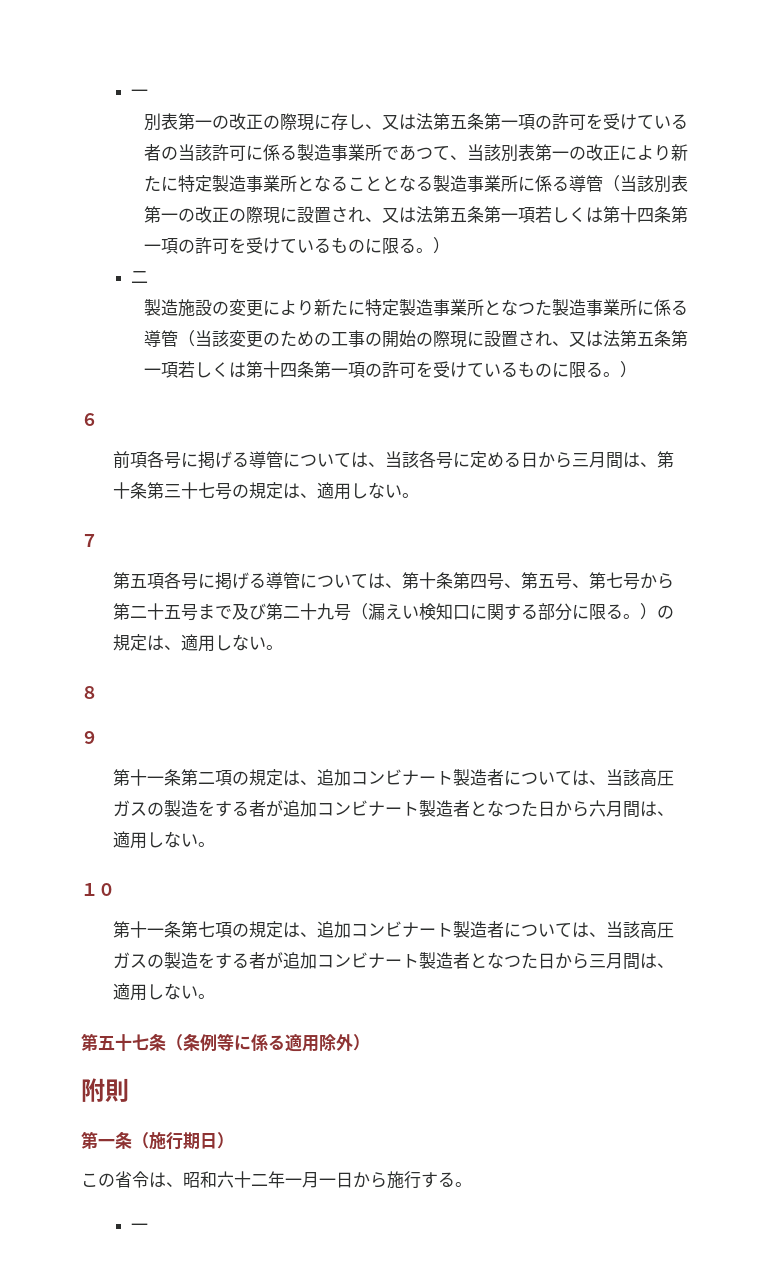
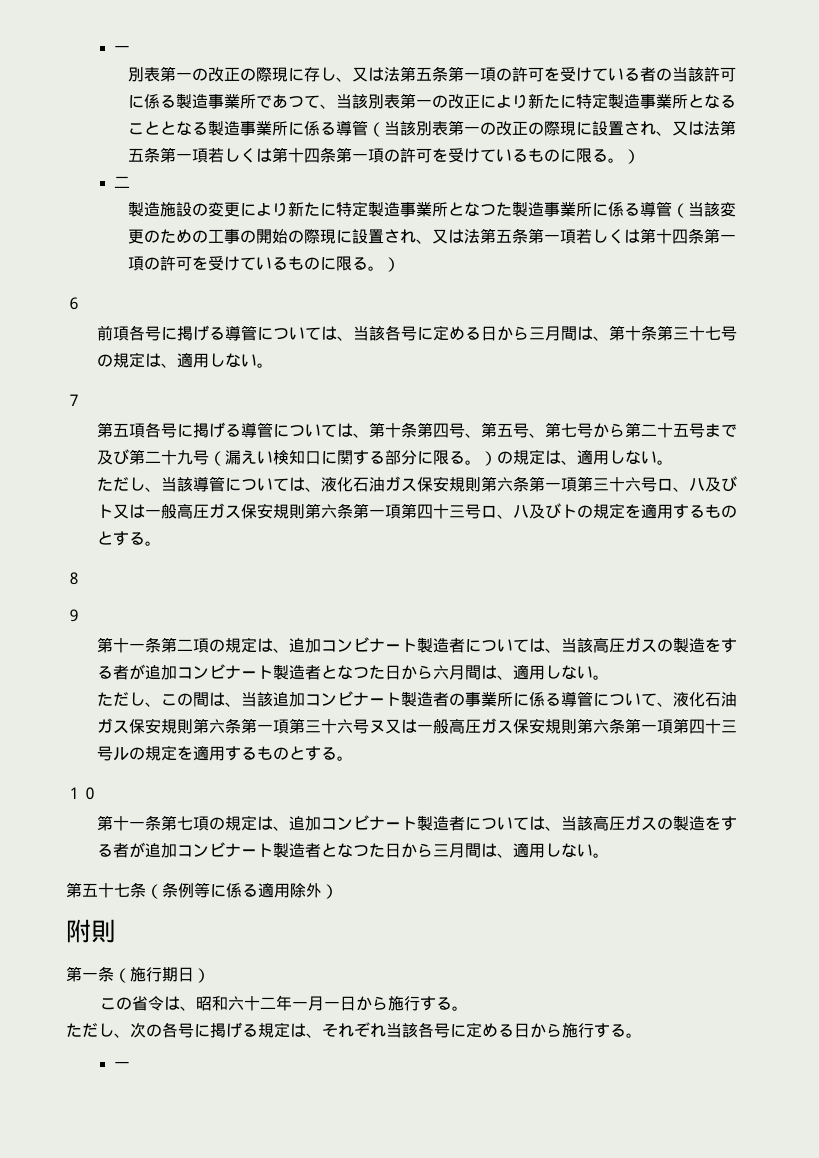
(283, 647) none -> [96,476,737,492] [96,503,737,519] [96,531,161,546] // ただし、当該導管については、液化石油ガス保安規則第六条第一項第三十六号ロ、ハ及びト又は一般高圧ガス保安規則第六条第一項第四十三号ロ、ハ及びトの規定を適用するものとする。
(215, 844) none -> [96,691,737,707] [96,718,737,734] [96,745,353,761] // ただし、この間は、当該追加コンビナート製造者の事業所に係る導管について、液化石油ガス保安規則第六条第一項第三十六号ヌ又は一般高圧ガス保安規則第六条第一項第四十三号ルの規定を適用するものとする。
(472, 1184) none -> [66,1022,642,1038] // ただし、次の各号に掲げる規定は、それぞれ当該各号に定める日から施行する。

